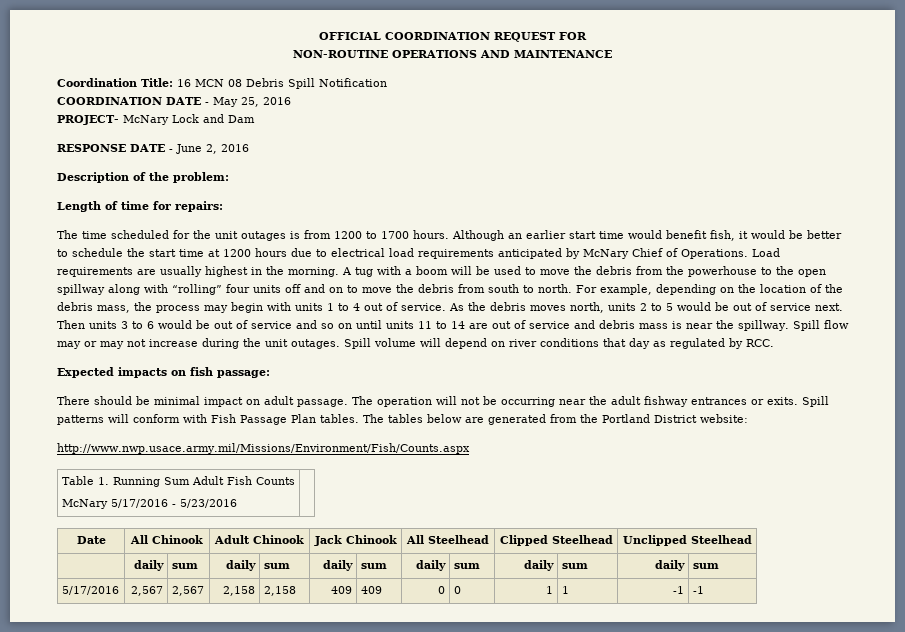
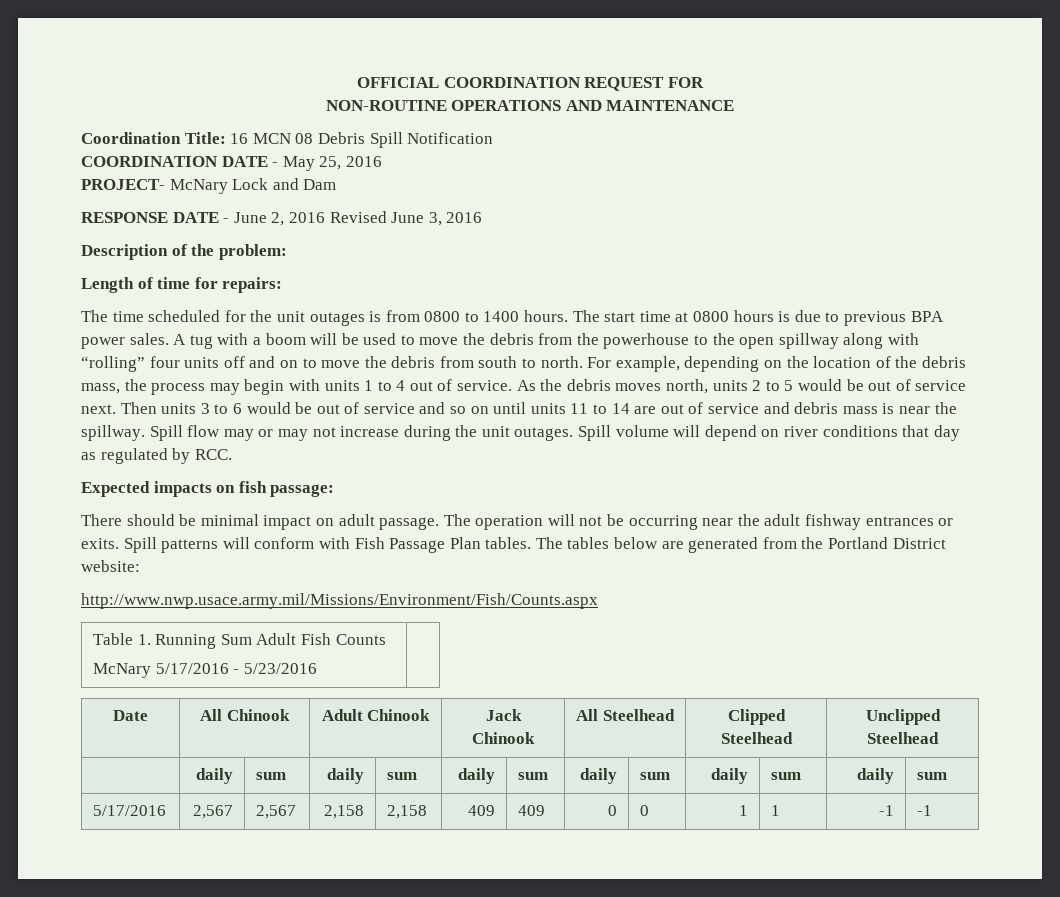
(249, 148) none -> [329,211,483,226] Revised June 3, 2016
[334,230,842,241] [57,248,780,259] [57,266,339,277] 1200 to 1700 hours. Although an earlier start time would benefit fish, it would be better to schedule the start time at 1200 hours due to electrical load requirements anticipated by McNary Chief of Operations. Load requirements are usually highest in the morning. -> [424,310,944,326] [81,333,169,349] 0800 to 1400 hours. The start time at 0800 hours is due to previous BPA power sales.

